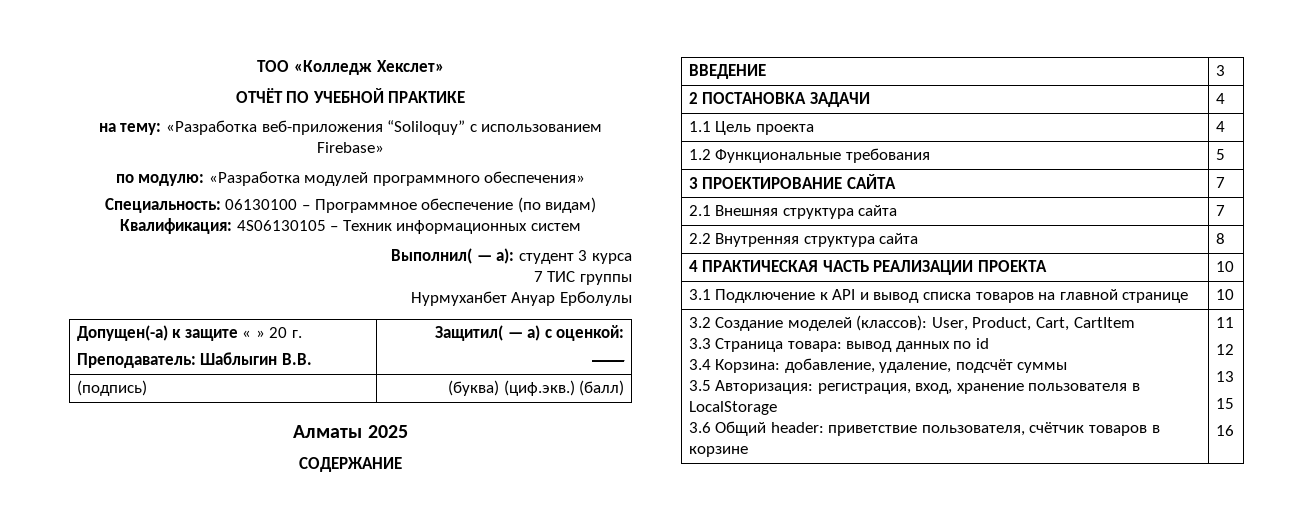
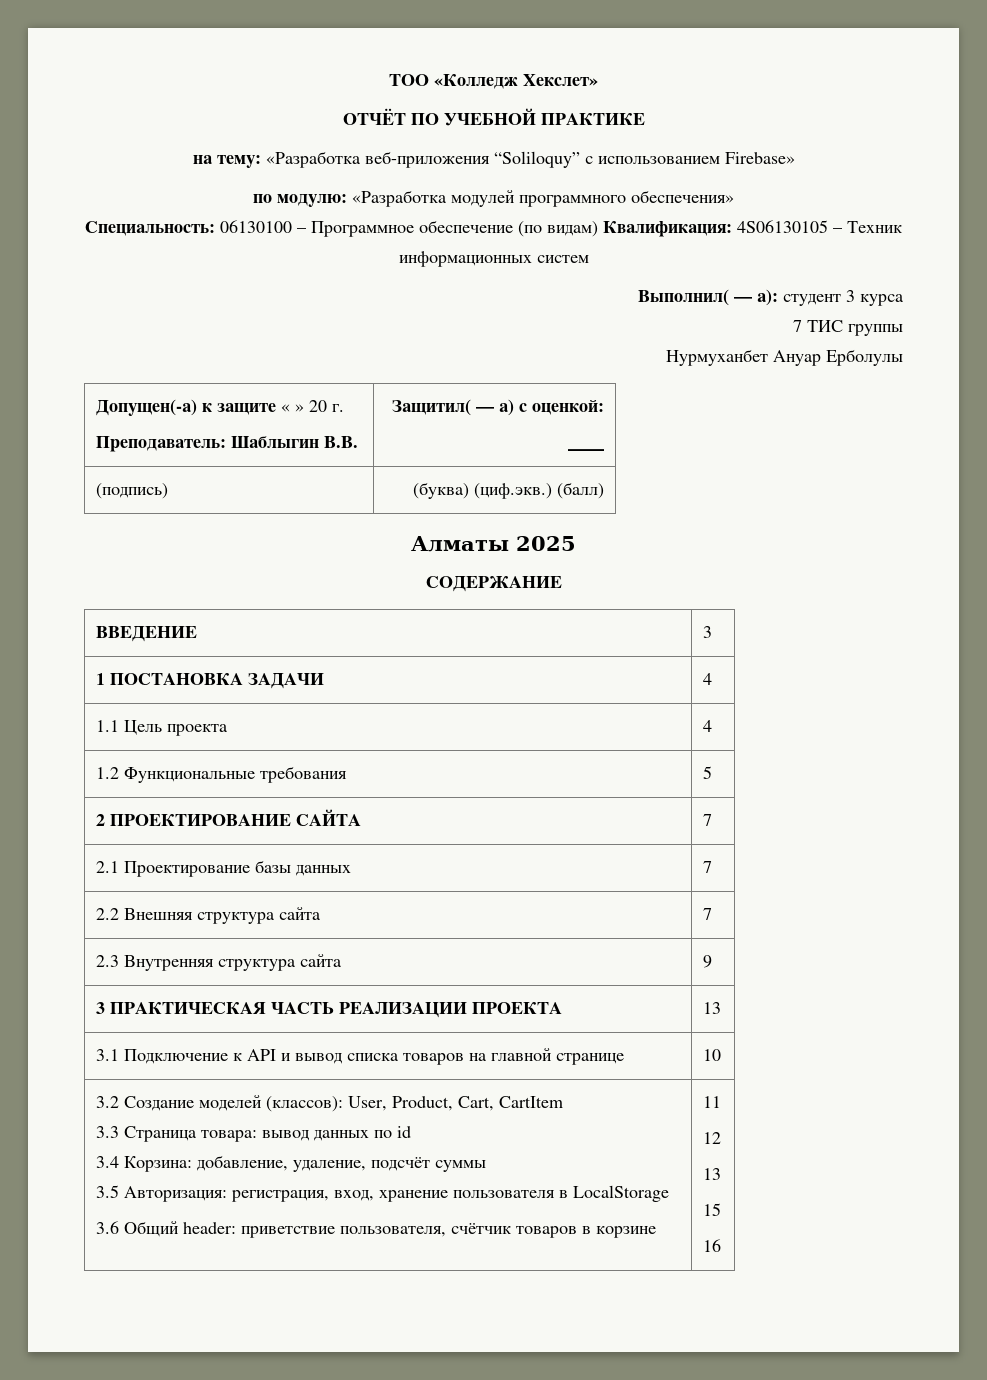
[688,92,698,104] 2 -> [96,673,106,685] 1
[688,177,698,189] 3 -> [96,814,106,826] 2
(711, 210) none -> [124,860,352,877] [703,861,713,873] [96,908,120,920] Проектирование базы данных | 7 // 2.2
[688,233,711,244] 2.2 -> [96,955,120,967] 2.3
[1215,233,1225,244] [688,260,698,272] 8 // 4 -> [703,955,713,968] [96,1002,106,1014] 9 // 3
[1215,261,1234,272] 10 -> [703,1002,722,1014] 13

